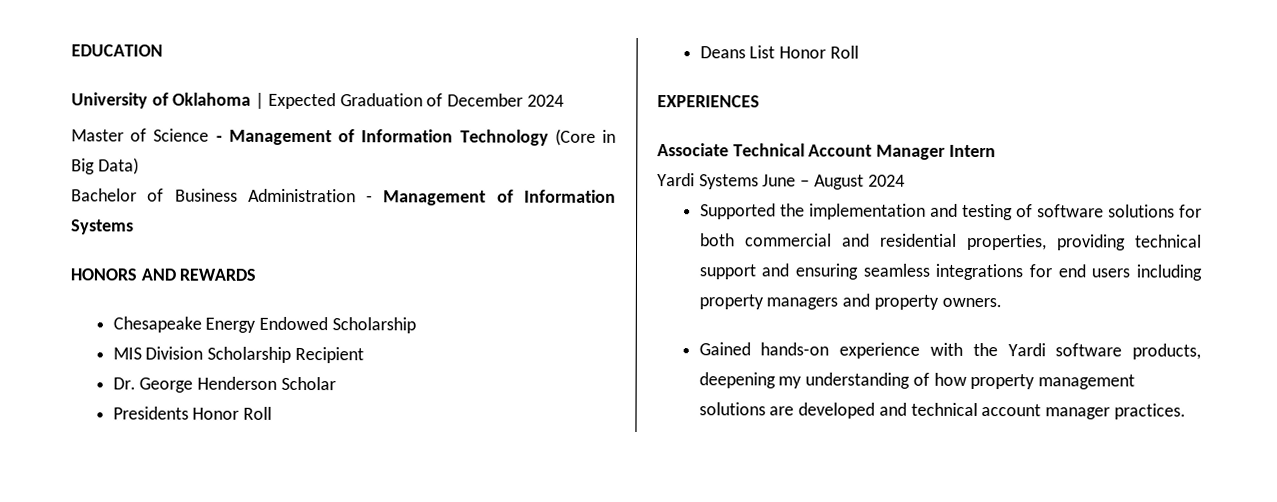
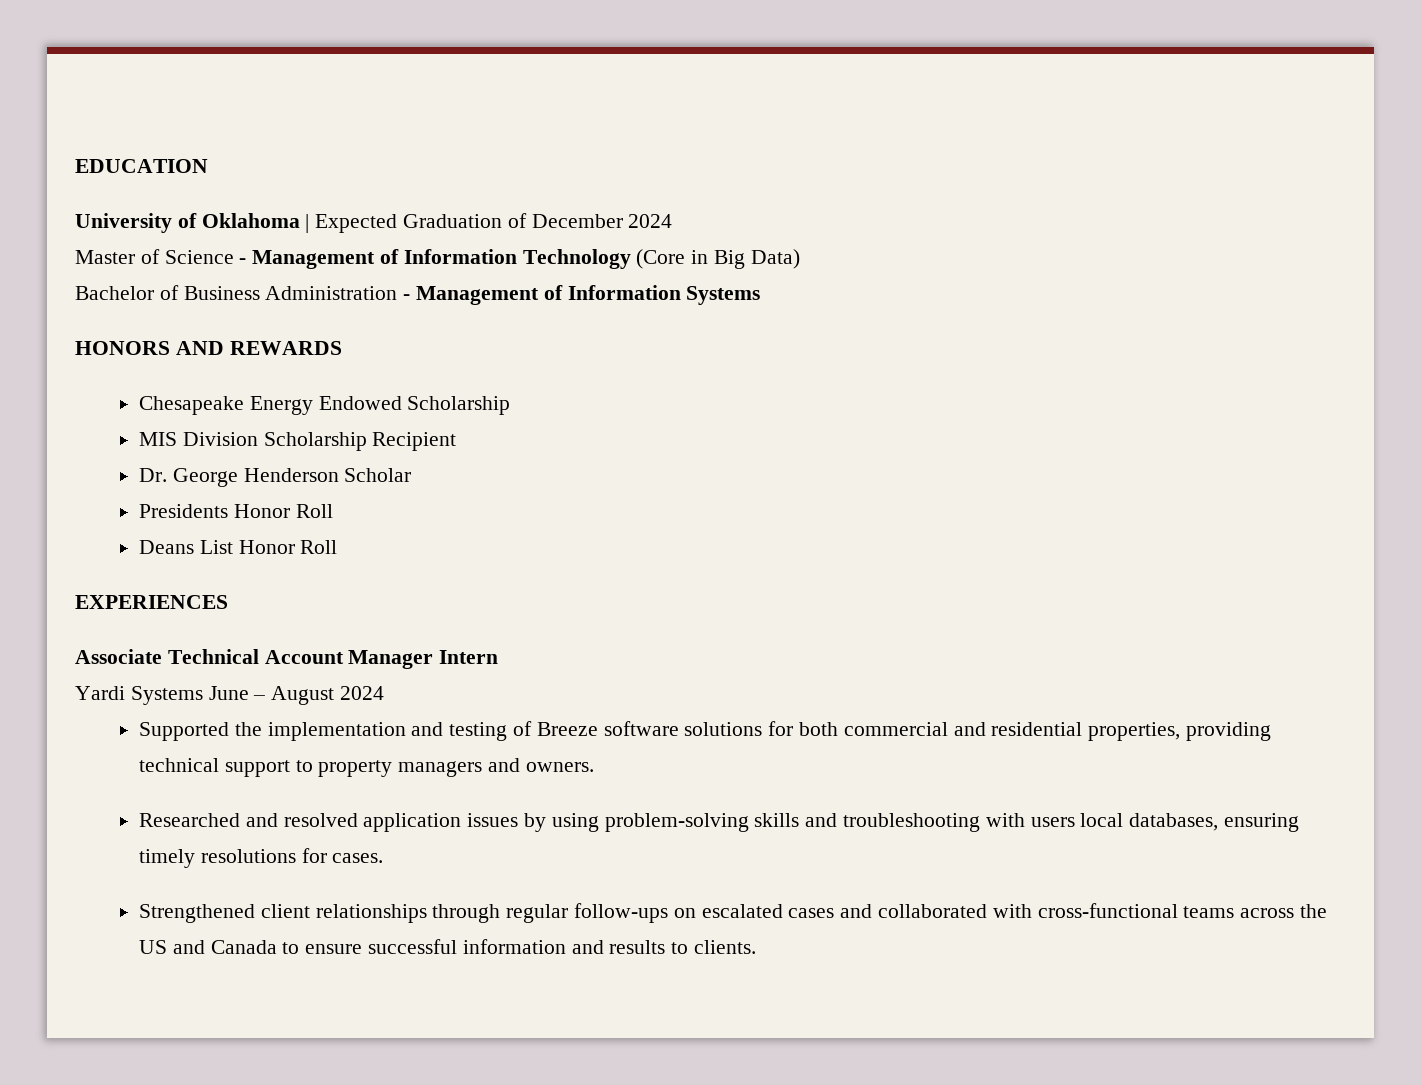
(1033, 211) none -> [536,722,598,736] Breeze
[761,263,1202,281] and ensuring seamless integrations for end users including -> [295,760,313,772] to
[873,294,939,310] property -> (520, 765) none
[698,342,1201,360] [698,372,1136,390] [698,402,1186,420] Gained hands-on experience with the Yardi software products, deepening my understanding of how property management solutions are developed and technical account manager practices. -> [138,813,1300,832] [138,848,384,868] [138,903,1328,923] [138,939,757,954] Researched and resolved application issues by using problem-solving skills and troubleshooting with users local databases, ensuring timely resolutions for cases. // Strengthened client relationships through regular follow-ups on escalated cases and collaborated with cross-functional teams across the US and Canada to ensure successful information and results to clients.

